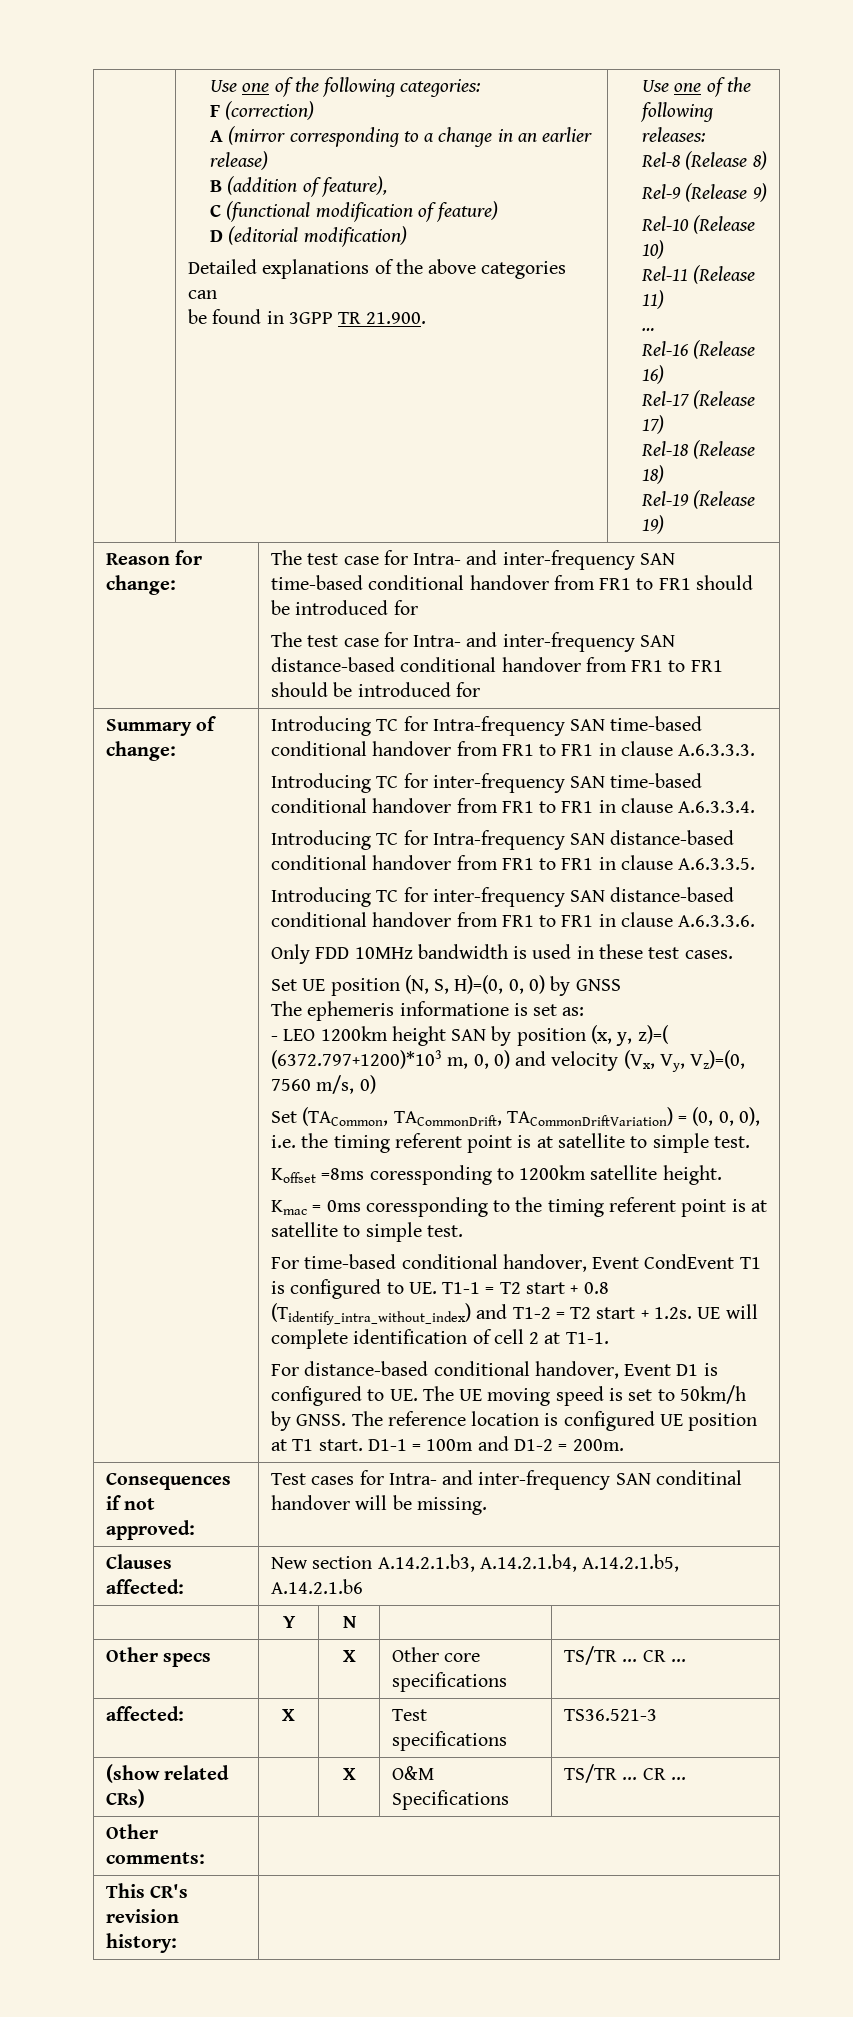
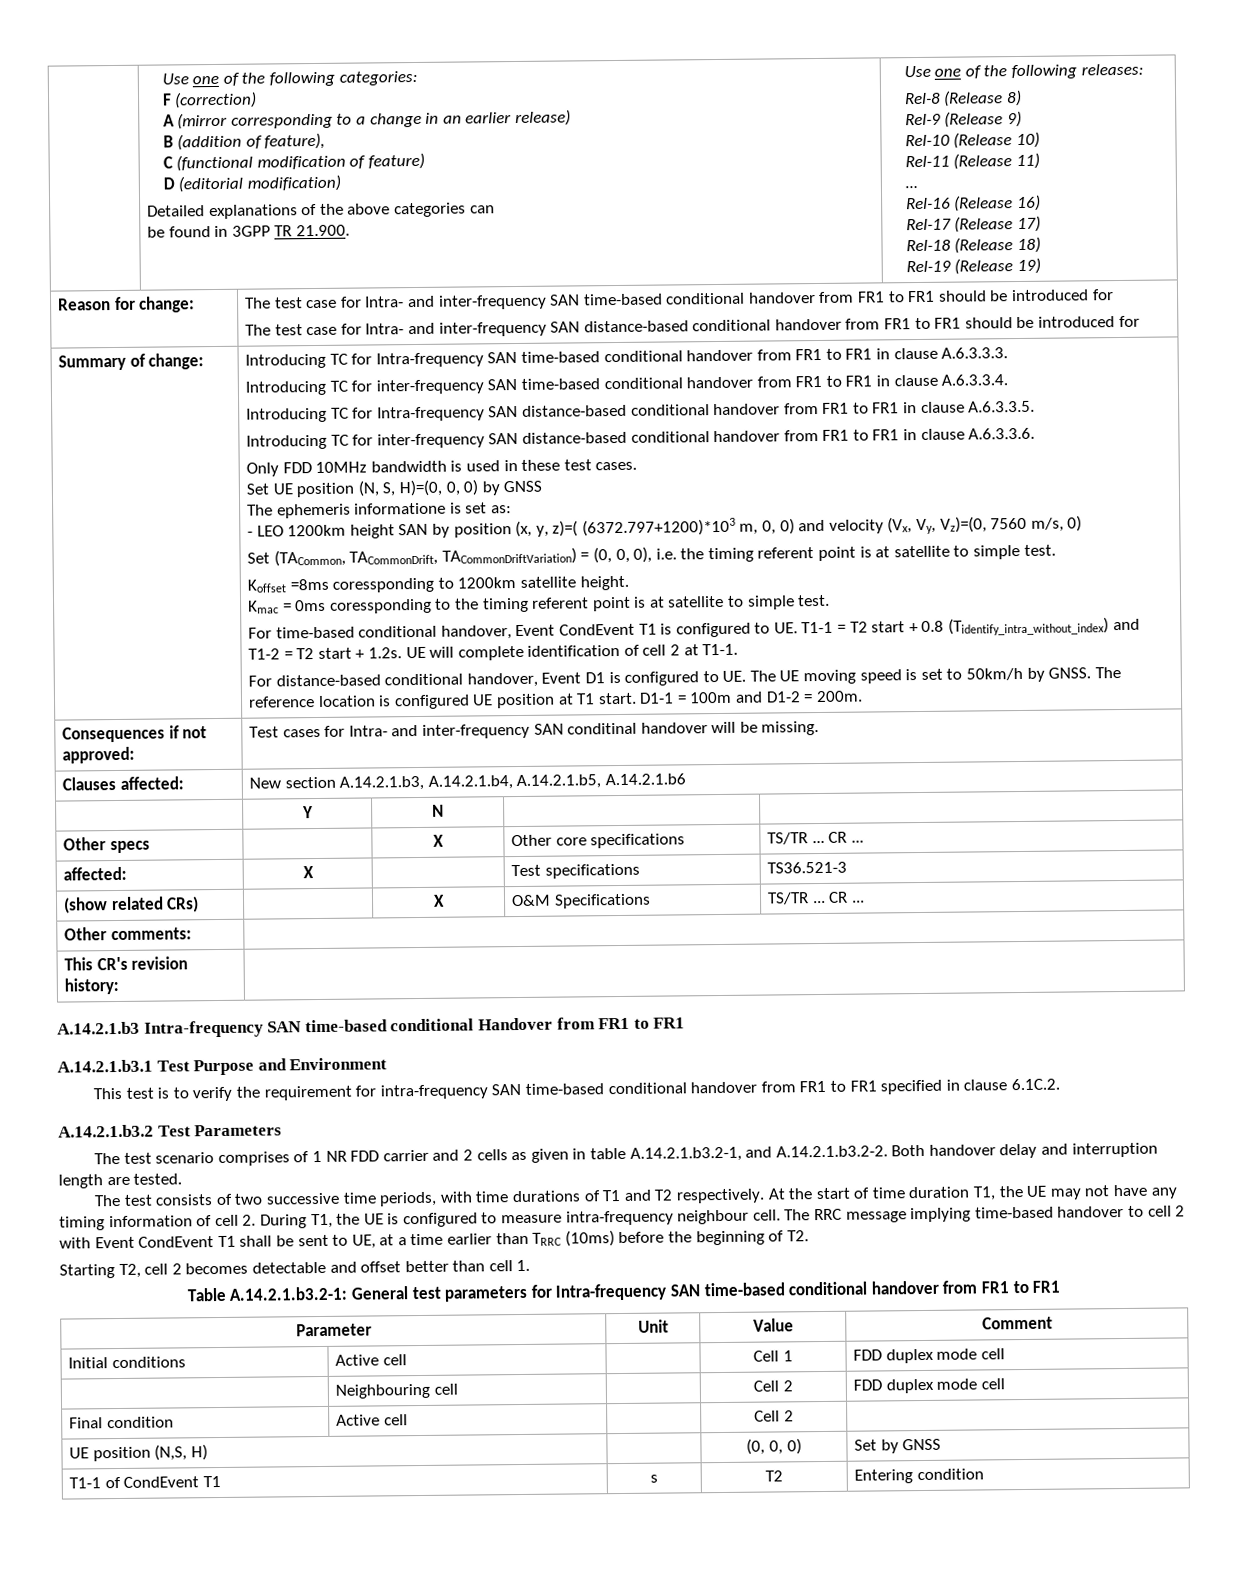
(178, 1943) none -> [57,1017,686,1038] [57,1057,388,1076] [93,1078,1060,1102] [58,1124,283,1138] [94,1142,1158,1167] [58,1173,183,1189] [94,1184,1178,1207] [59,1205,1186,1231] [59,1230,809,1249] [59,1259,531,1279] [186,1280,1061,1302] [295,1323,372,1337] [637,1319,669,1333] [752,1318,794,1332] [981,1316,1053,1330] [67,1356,186,1369] [334,1354,407,1366] [753,1350,793,1362] [852,1348,1005,1364] [334,1383,458,1399] [753,1380,793,1392] [852,1378,1005,1394] [68,1416,174,1429] [335,1414,408,1426] [754,1410,794,1422] [68,1444,208,1462] [746,1438,802,1455] [853,1438,942,1454] [68,1475,221,1489] [650,1474,658,1483] [765,1470,783,1482] [853,1468,984,1484] // A.14.2.1.b3 Intra-frequency SAN time-based conditional Handover from FR1 to FR1 // A.14.2.1.b3.1 Test Purpose and Environment // This test is to verify the requirement for intra-frequency SAN time-based conditional handover from FR1 to FR1 specified in clause 6.1C.2. // A.14.2.1.b3.2 Test Parameters // The test scenario comprises of 1 NR FDD carrier and 2 cells as given in table A.14.2.1.b3.2-1, and A.14.2.1.b3.2-2. Both handover delay and interruption length are tested. // The test consists of two successive time periods, with time durations of T1 and T2 respectively. At the start of time duration T1, the UE may not have any timing information of cell 2. During T1, the UE is configured to measure intra-frequency neighbour cell. The RRC message implying time-based handover to cell 2 with Event CondEvent T1 shall be sent to UE, at a time earlier than TRRC (10ms) before the beginning of T2. // Starting T2, cell 2 becomes detectable and offset better than cell 1. // Table A.14.2.1.b3.2-1: General test parameters for Intra-frequency SAN time-based conditional handover from FR1 to FR1 // Parameter | Unit | Value | Comment // Initial conditions | Active cell | | Cell 1 | FDD duplex mode cell // | Neighbouring cell | | Cell 2 | FDD duplex mode cell // Final condition | Active cell | | Cell 2 | // UE position (N,S, H) | | (0, 0, 0) | Set by GNSS // T1-1 of CondEvent T1 | s | T2 | Entering condition

